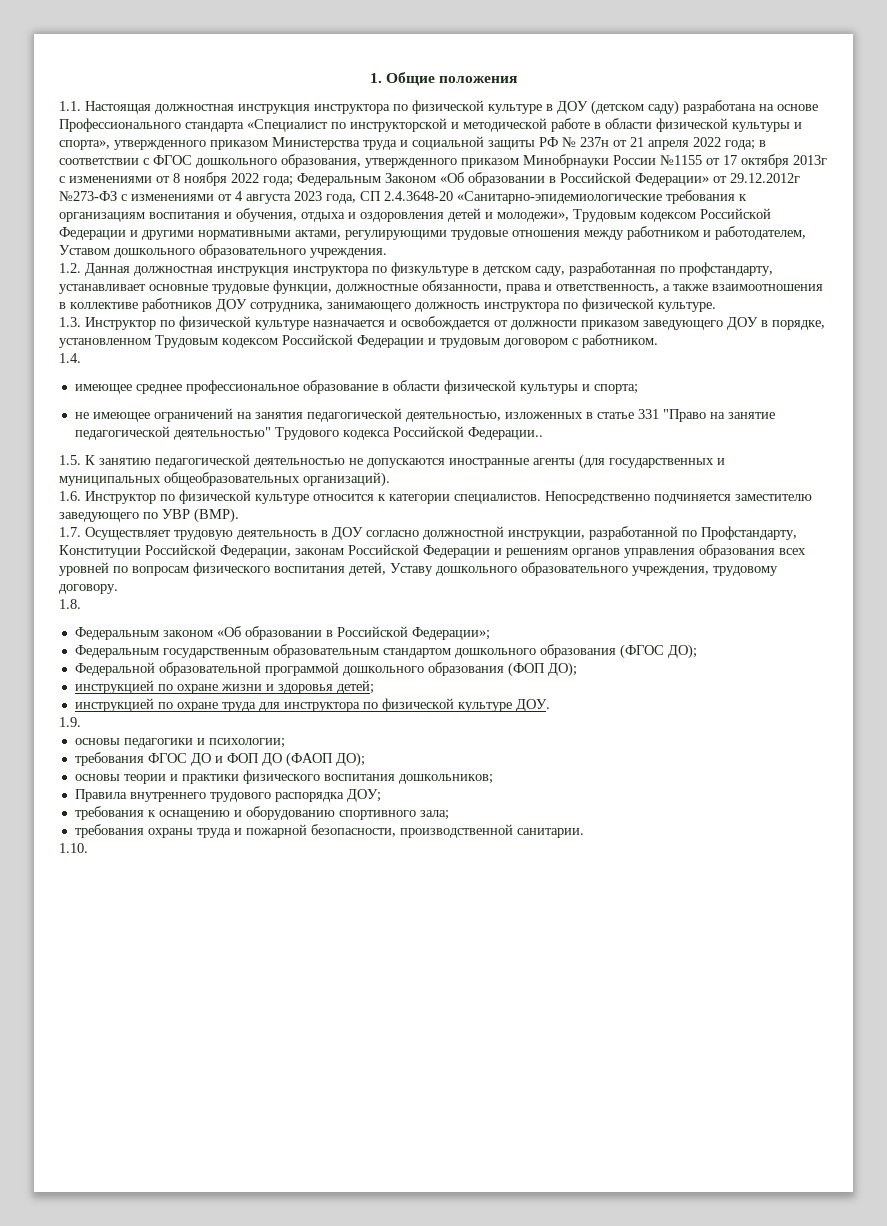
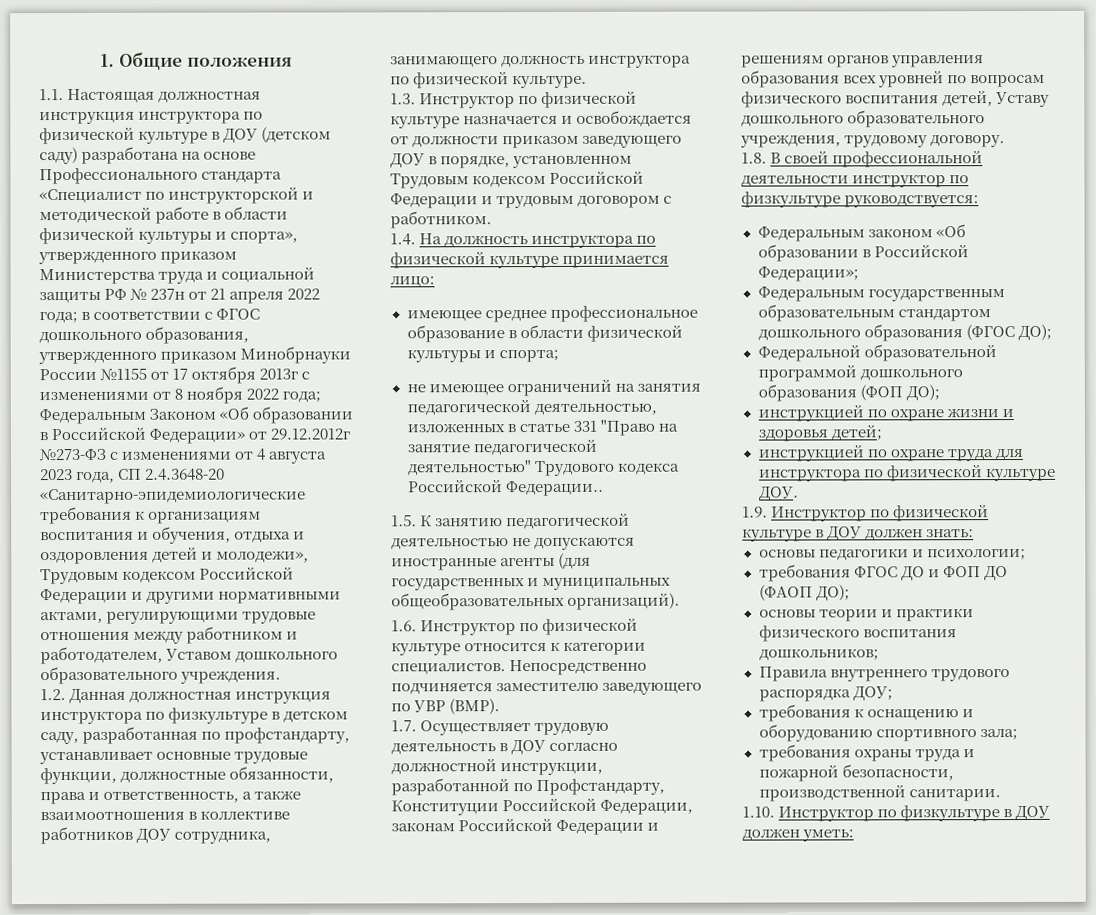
(81, 358) none -> [419,233,657,249] [390,251,670,269] [390,276,435,288] На должность инструктора по физической культуре принимается лицо:
(81, 604) none -> [770,150,984,168] [741,174,970,188] [741,191,980,208] В своей профессиональной деятельности инструктор по физкультуре руководствуется:
(81, 722) none -> [771,504,990,522] [742,526,975,542] Инструктор по физической культуре в ДОУ должен знать:
(88, 848) none -> [778,805,1051,822] [742,828,855,842] Инструктор по физкультуре в ДОУ должен уметь:

